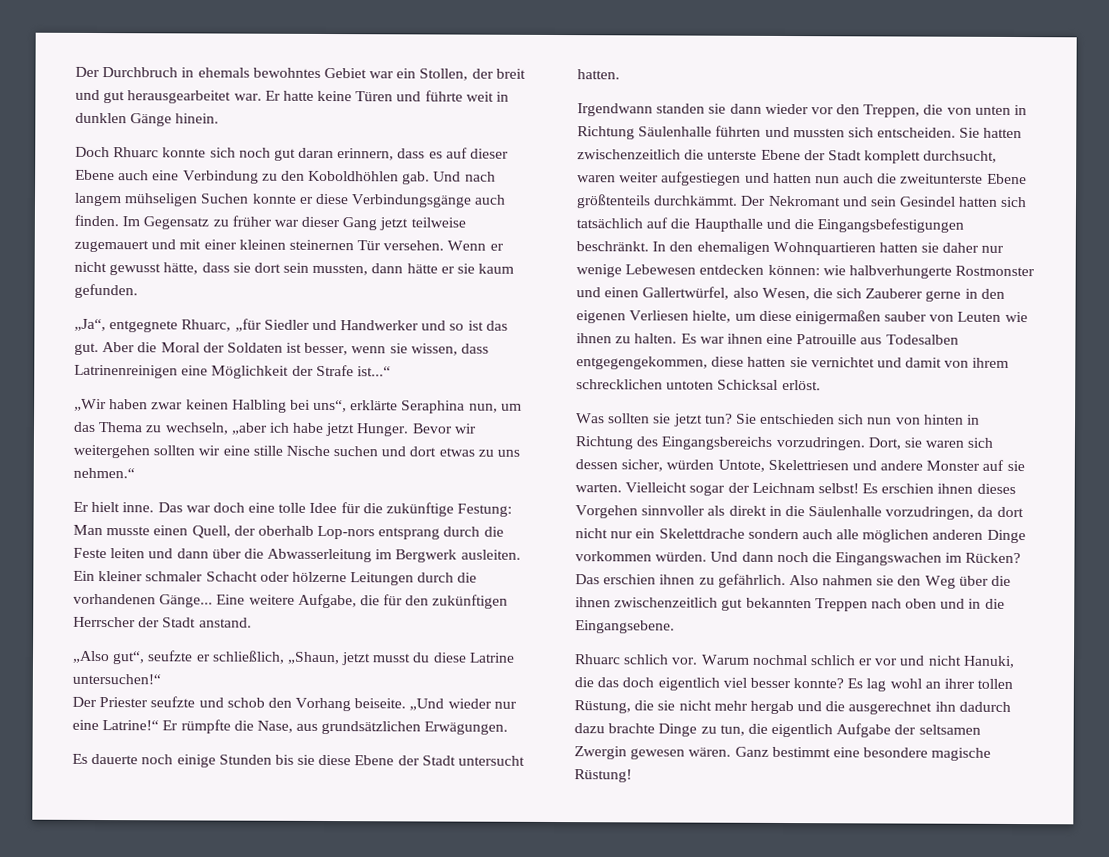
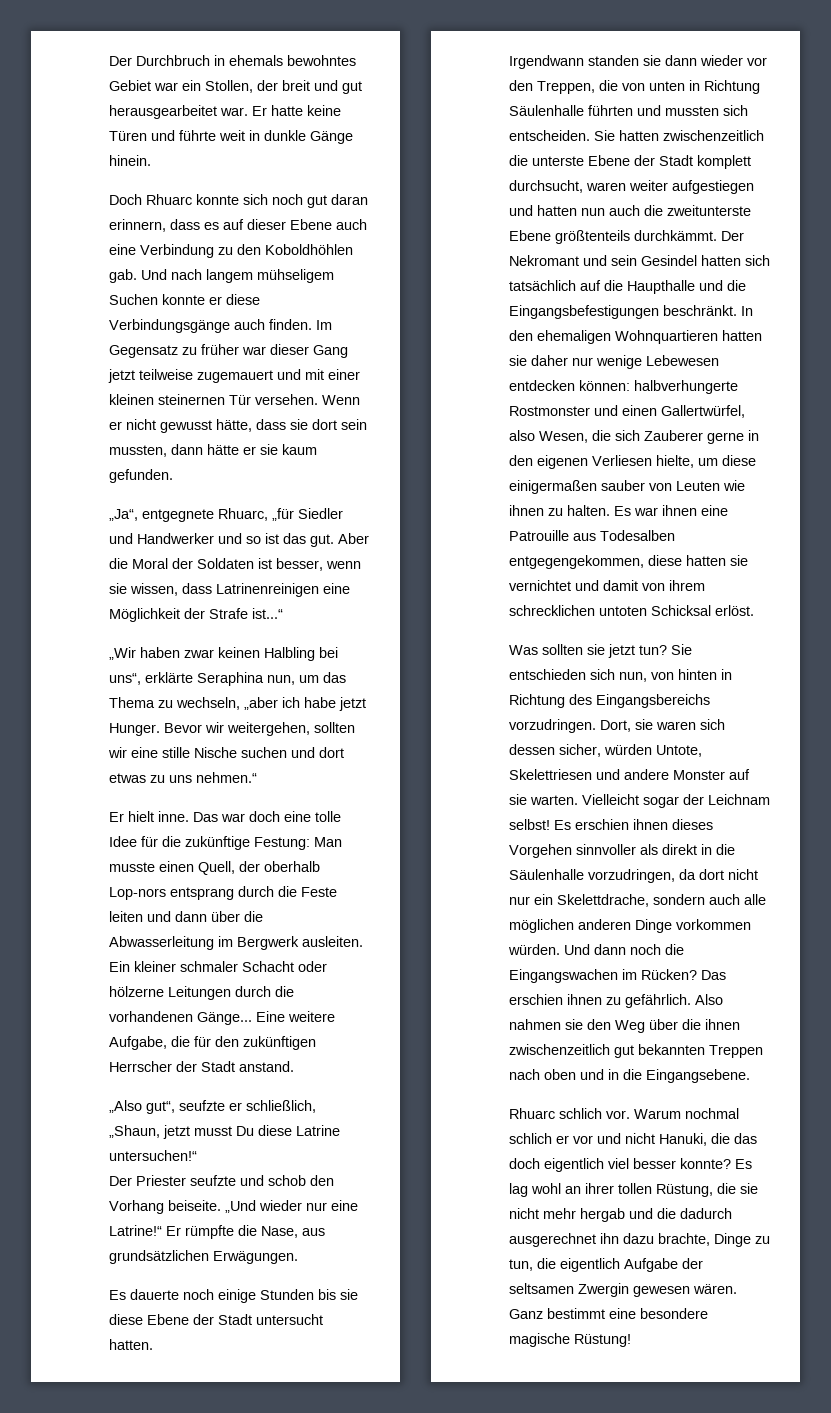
[75,112,127,124] dunklen -> [264,130,306,141] dunkle
[124,193,199,207] mühseligen -> [257,269,334,283] mühseligem
[73,444,150,459] weitergehen -> [227,722,310,736] weitergehen,
[412,652,431,663] du -> [236,1126,254,1136] Du
[822,265,846,276] wie -> (630, 385) none
[867,417,893,425] nun -> [619,672,647,682] nun,
[658,528,745,539] Skelettdrache -> [557,894,649,907] Skelettdrache,
(846, 706) none -> [680,1208,732,1219] dadurch
[958,701,1011,712] [574,723,656,734] dadurch dazu brachte -> [623,1233,710,1246] dazu brachte,

